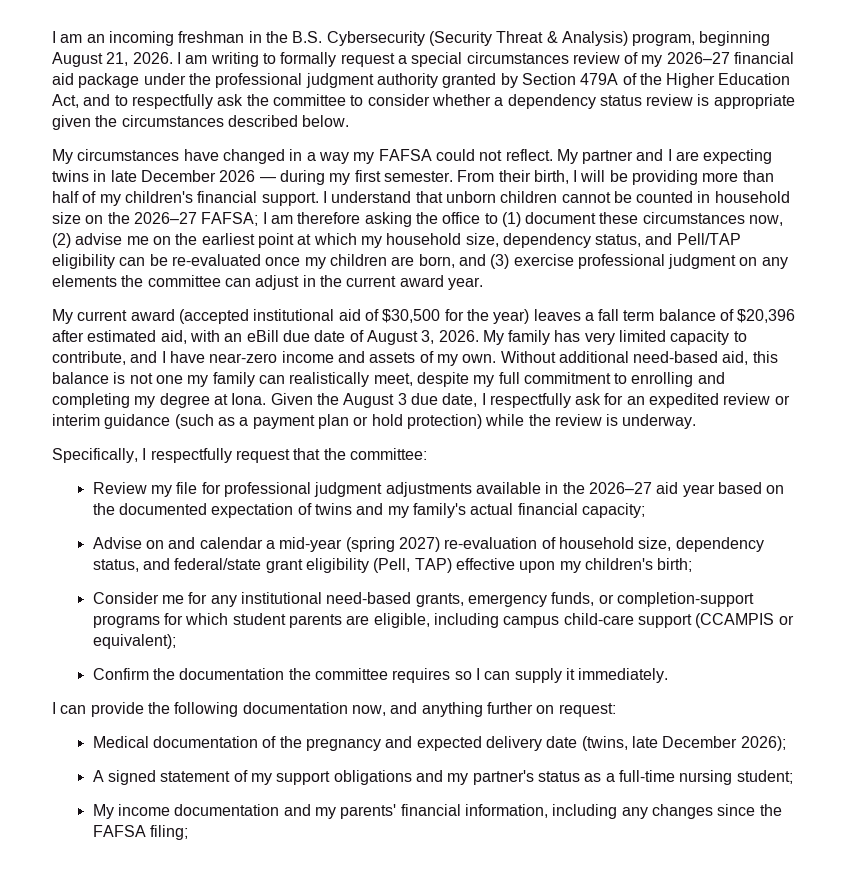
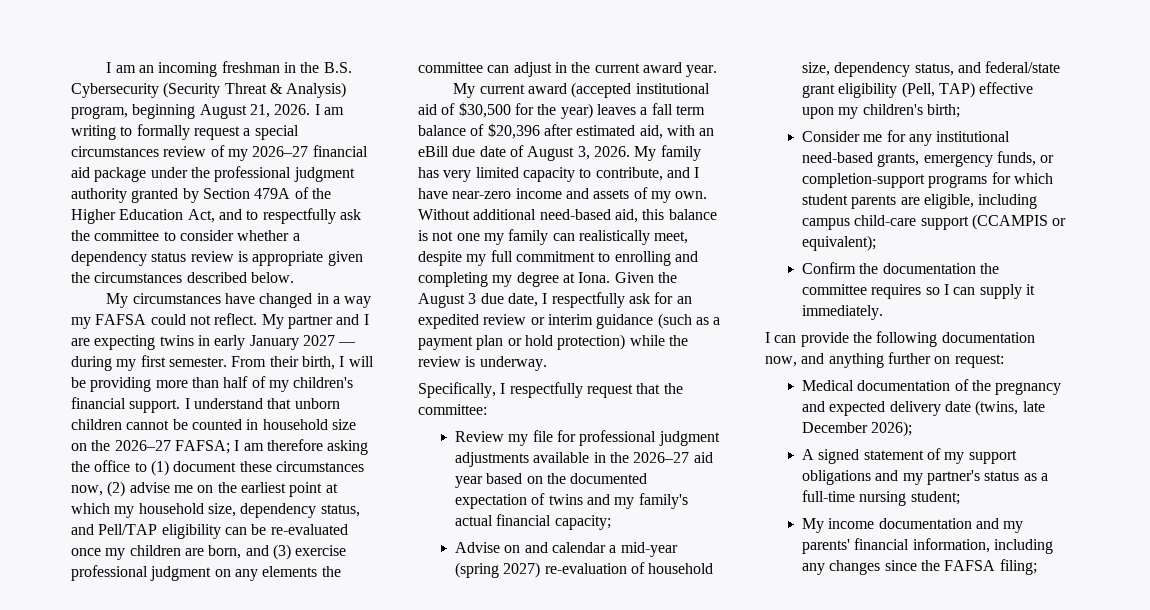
[110,170,256,182] late December 2026 -> [214,335,335,350] early January 2027

